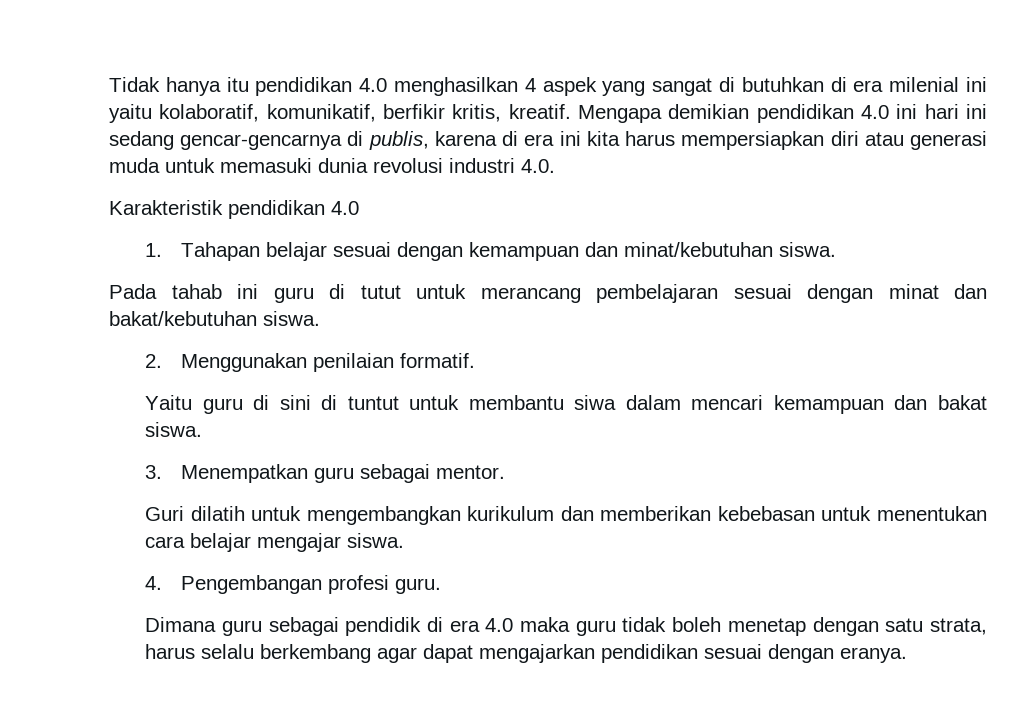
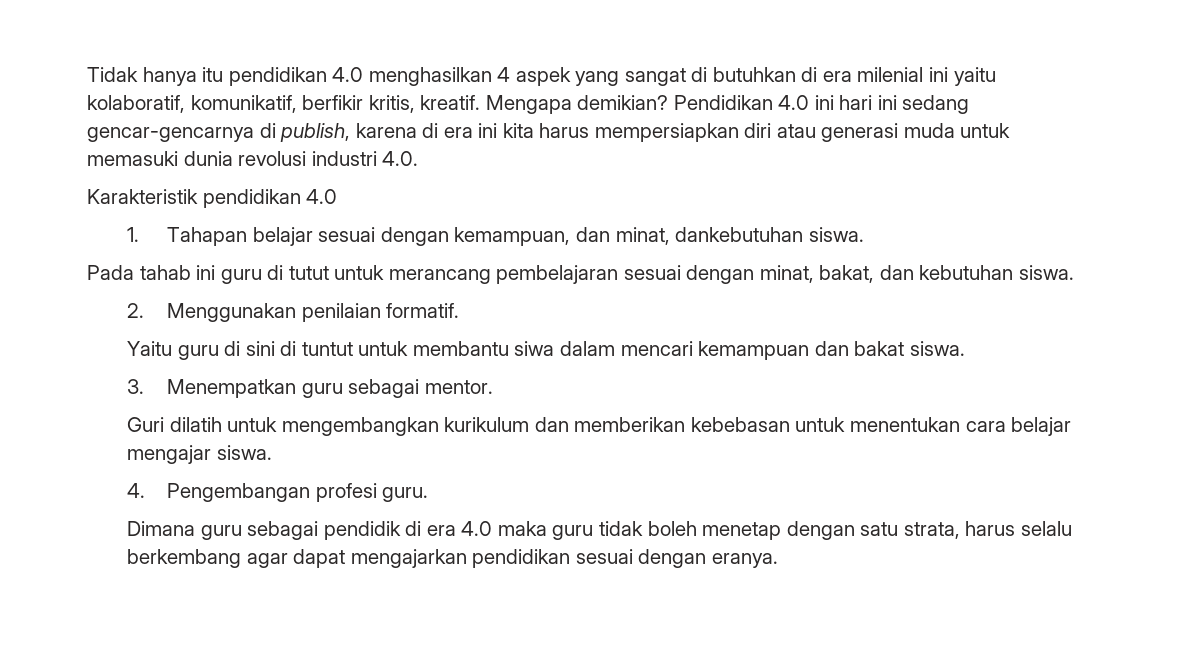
[668,104,854,123] demikian pendidikan -> [577,95,773,110] demikian? Pendidikan
[368,131,429,150] publis, -> [280,123,351,142] publish,
[469,242,774,261] kemampuan dan minat/kebutuhan -> [454,227,804,246] kemampuan, dan minat, dankebutuhan
[888,284,987,299] [109,311,257,326] minat dan bakat/kebutuhan -> [759,265,1014,283] minat, bakat, dan kebutuhan

